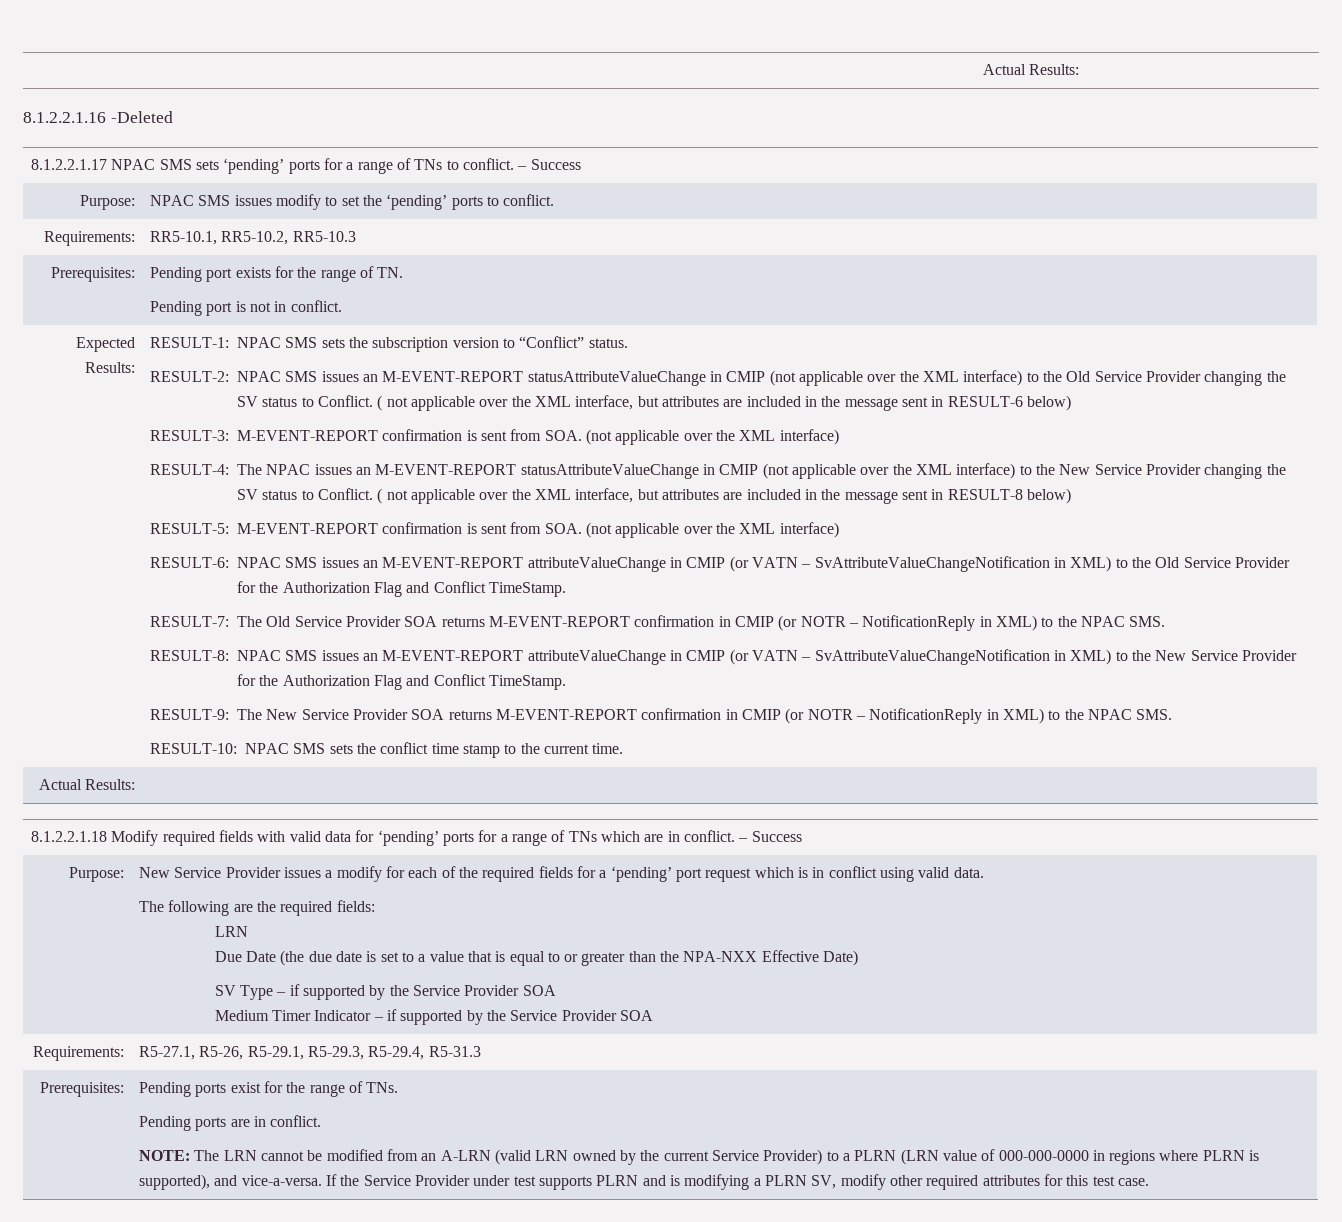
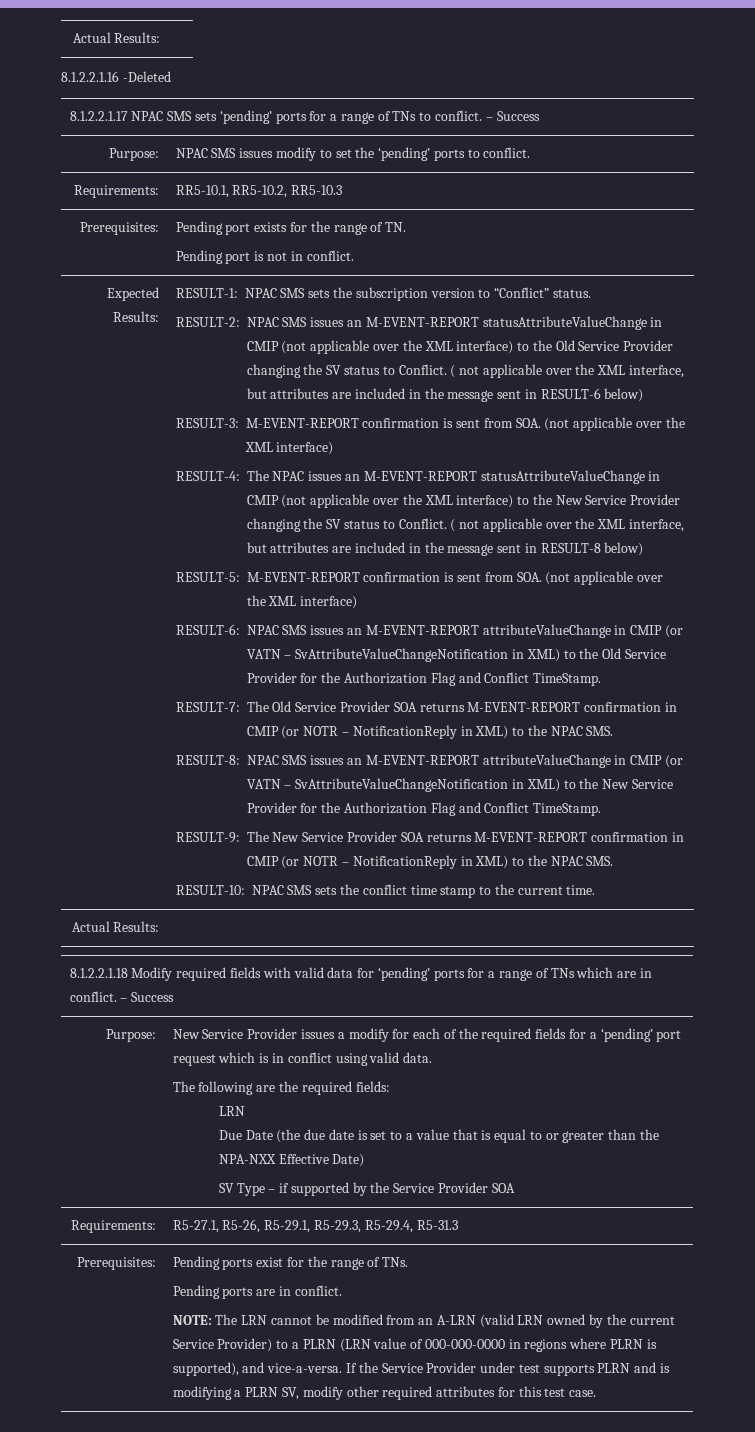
[214,1009,653,1025] // Medium Timer Indicator – if supported by the Service Provider SOA -> (515, 1188) none

